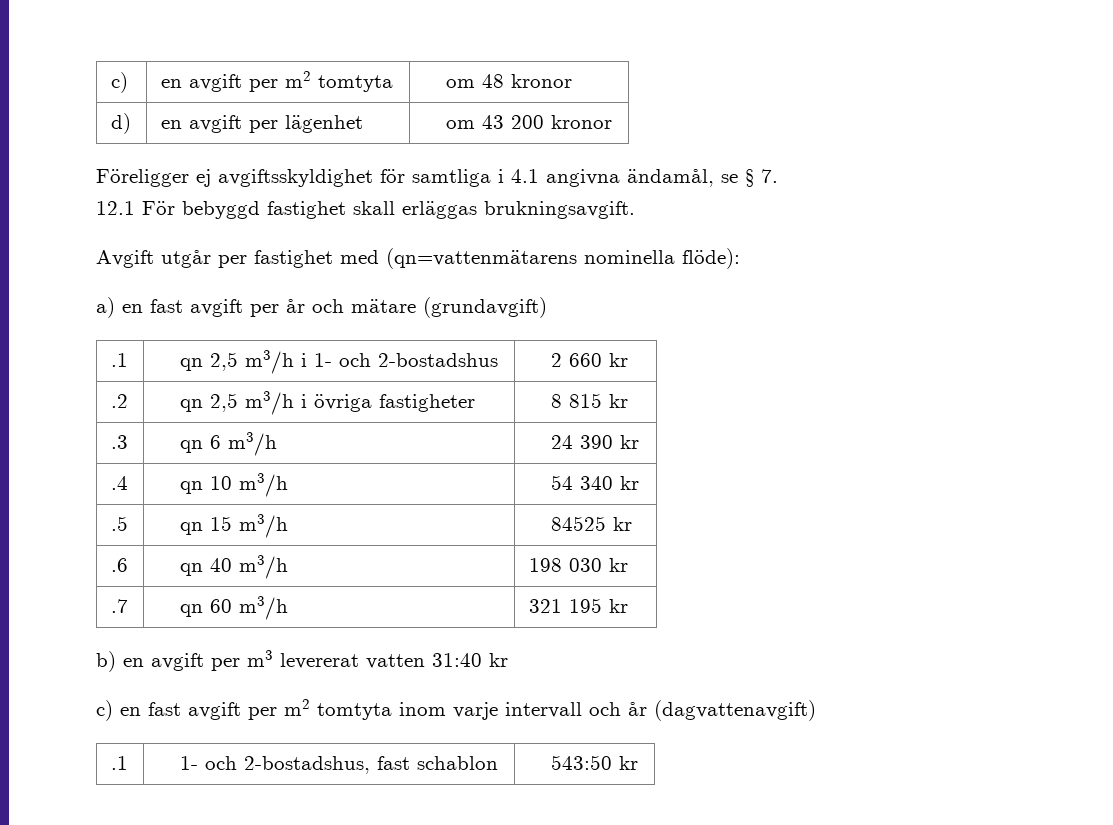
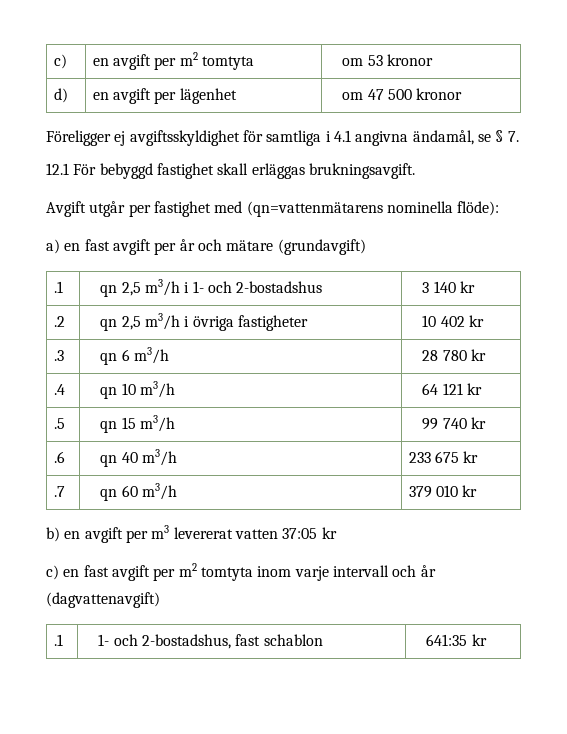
[482,74,505,88] 48 -> [367,55,383,66] 53
[482,115,545,129] 43 200 -> [367,89,413,100] 47 500
[551,353,603,367] 2 660 -> [422,281,456,293] 3 140
[551,393,603,408] 8 815 -> [422,315,465,327] 10 402
[551,435,614,449] 24 390 -> [422,350,467,361] 28 780
[551,475,614,490] 54 340 -> [422,383,463,395] 64 121
[551,516,607,531] 84525 -> [422,418,467,430] 99 740
[528,558,602,572] 198 030 -> [408,451,459,463] 233 675
[528,598,602,613] 321 195 -> [408,485,458,498] 379 010
[432,653,482,667] 31:40 -> [282,528,318,539] 37:05
[551,755,613,770] 543:50 -> [426,634,468,646] 641:35

